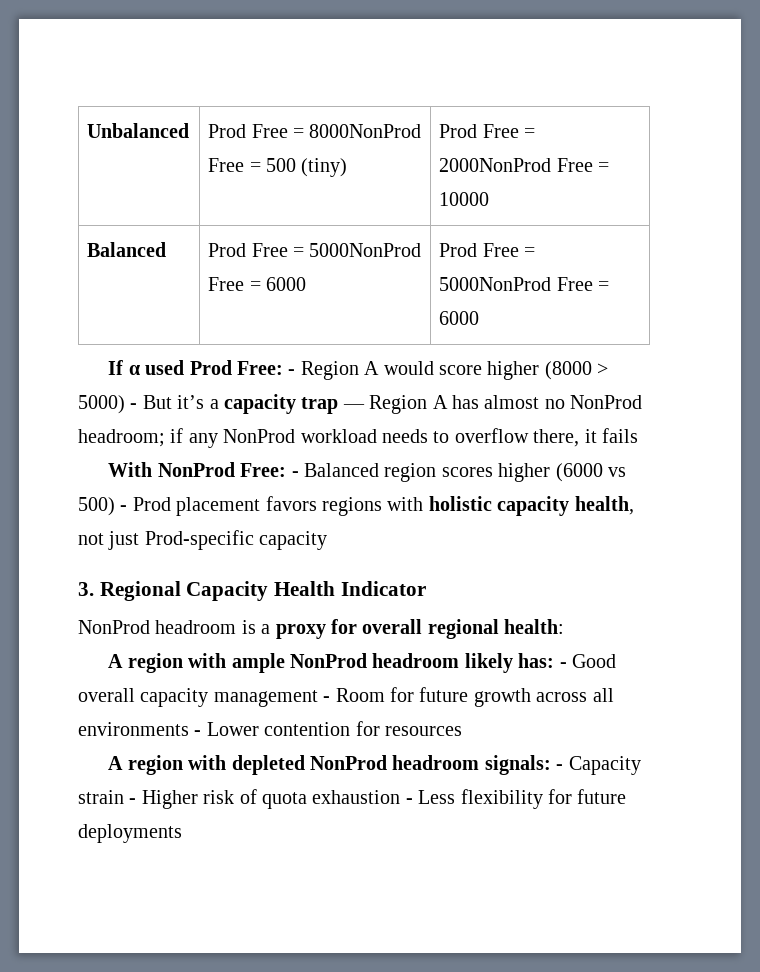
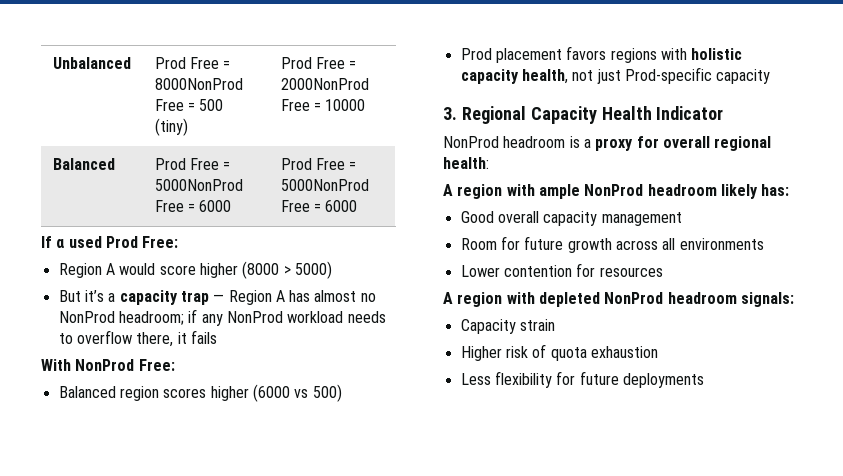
[288,369,296,375] - -> (179, 242) //
[130,403,138,409] - -> (332, 270) //
[291,471,299,477] - -> (175, 365) //
[120,505,128,511] - -> (342, 393) //
[559,662,567,668] - -> (790, 190) //
[323,696,331,702] - -> (682, 219) //
[194,730,202,736] - -> (764, 244) //
[556,764,564,770] - -> (794, 299) //
[129,798,137,804] - -> (555, 325) //
[405,798,413,804] - -> (658, 352) //

